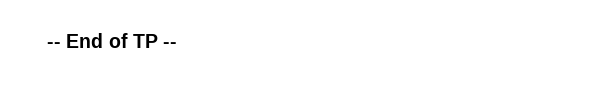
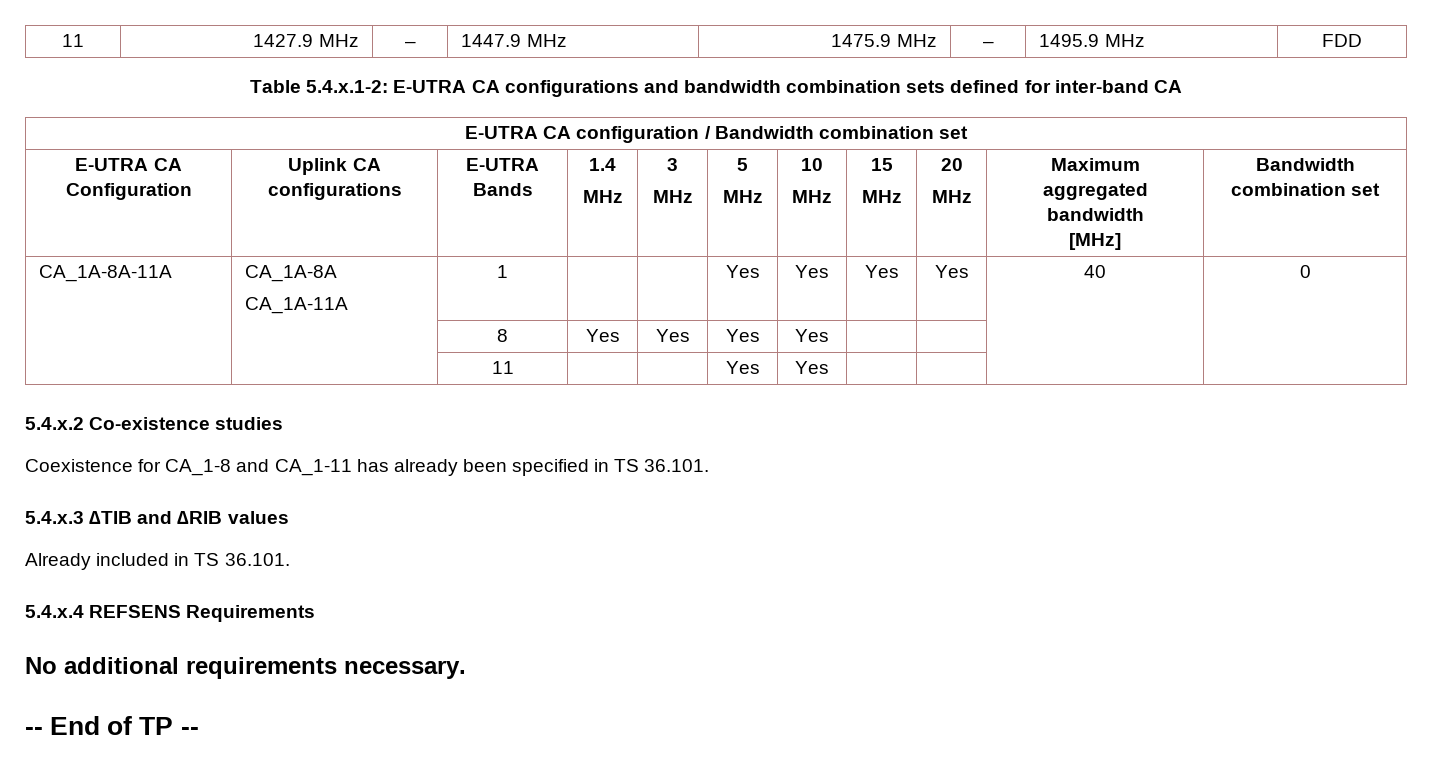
(47, 45) none -> [62,34,84,47] [253,34,359,47] [404,41,416,47] [461,34,567,47] [831,34,937,47] [982,41,994,47] [1039,34,1145,47] [1322,34,1362,47] [250,80,1182,97] [465,126,968,143] [75,158,182,171] [65,183,192,200] [288,158,381,175] [267,183,402,200] [466,158,539,171] [472,183,533,196] [589,158,616,171] [582,190,623,203] [667,158,678,171] [652,190,693,203] [737,158,748,171] [722,190,763,203] [801,158,823,171] [792,190,832,203] [870,158,893,171] [861,190,902,203] [940,158,963,171] [931,190,972,203] [1050,158,1140,171] [1042,183,1148,200] [1046,208,1144,221] [1069,233,1121,250] [1255,158,1355,171] [1230,183,1381,196] [39,265,173,282] [245,265,338,282] [245,297,349,314] [497,265,508,278] [725,265,760,278] [795,265,829,278] [864,265,899,278] [934,265,969,278] [1084,265,1106,278] [1299,265,1311,278] [497,329,508,342] [585,329,620,342] [655,329,690,342] [725,329,760,342] [795,329,829,342] [491,361,514,374] [725,361,760,374] [795,361,829,374] [25,417,284,430] [25,459,710,476] [25,511,289,524] [25,553,290,570] [25,605,316,622] [25,657,466,679] 11 | 1427.9 MHz | – | 1447.9 MHz | 1475.9 MHz | – | 1495.9 MHz | FDD // Table 5.4.x.1-2: E-UTRA CA configurations and bandwidth combination sets defined for inter-band CA // E-UTRA CA configuration / Bandwidth combination set // E-UTRA CA Configuration | Uplink CA configurations | E-UTRA Bands | 1.4 // MHz | 3 // MHz | 5 // MHz | 10 // MHz | 15 // MHz | 20 // MHz | Maximum aggregated bandwidth // [MHz] | Bandwidth combination set // CA_1A-8A-11A | CA_1A-8A // CA_1A-11A | 1 | | | Yes | Yes | Yes | Yes | 40 | 0 // | | 8 | Yes | Yes | Yes | Yes | | | | // | | 11 | | | Yes | Yes | | | | // 5.4.x.2 Co-existence studies // Coexistence for CA_1-8 and CA_1-11 has already been specified in TS 36.101. // 5.4.x.3 ∆TIB and ∆RIB values // Already included in TS 36.101. // 5.4.x.4 REFSENS Requirements // No additional requirements necessary. //

